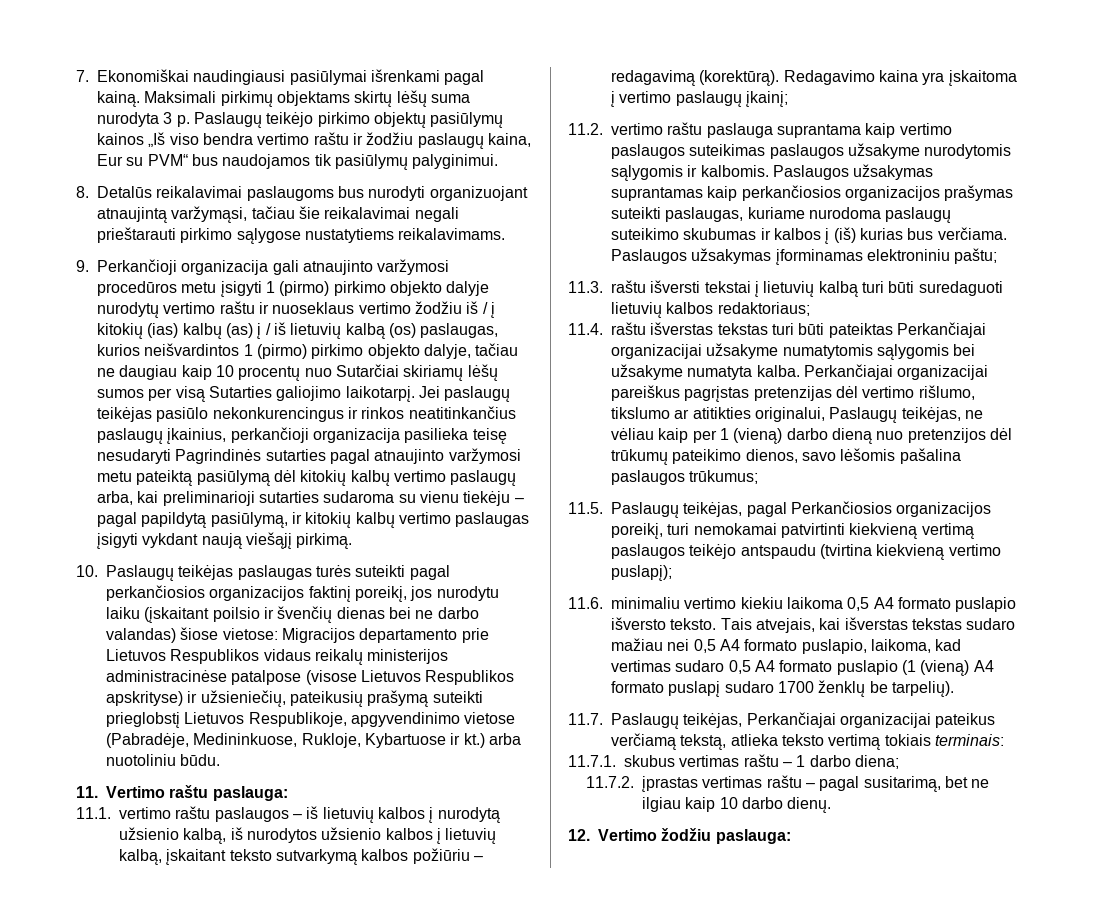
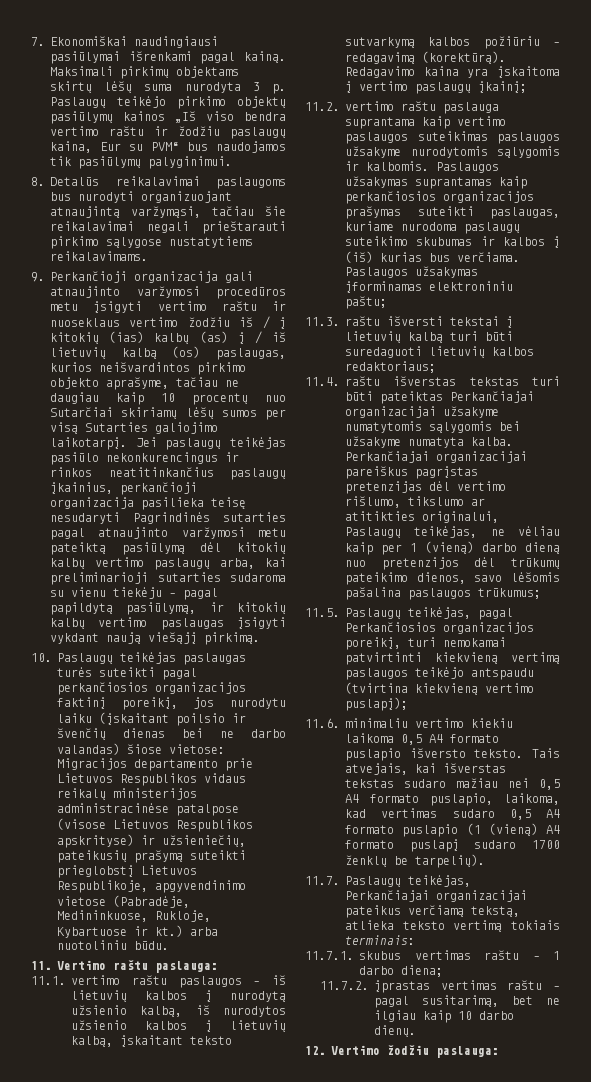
[265,281,490,296] [97,302,159,318] 1 (pirmo) pirkimo objekto dalyje nurodytų -> (143, 307) none
[243,344,471,359] 1 (pirmo) pirkimo objekto dalyje, -> [197,362,246,375] [50,377,169,390] pirkimo objekto aprašyme,

